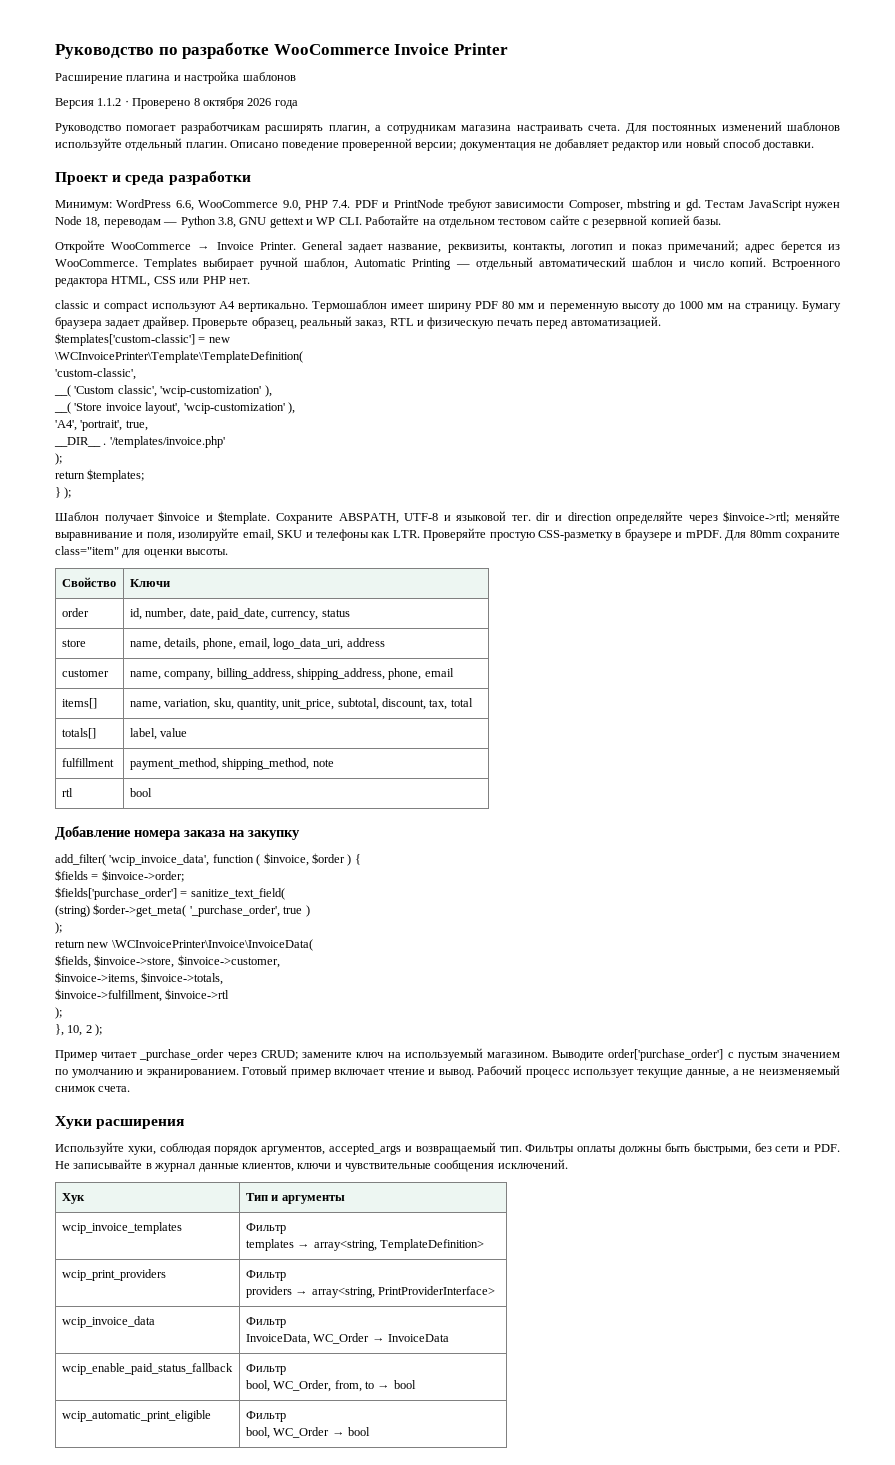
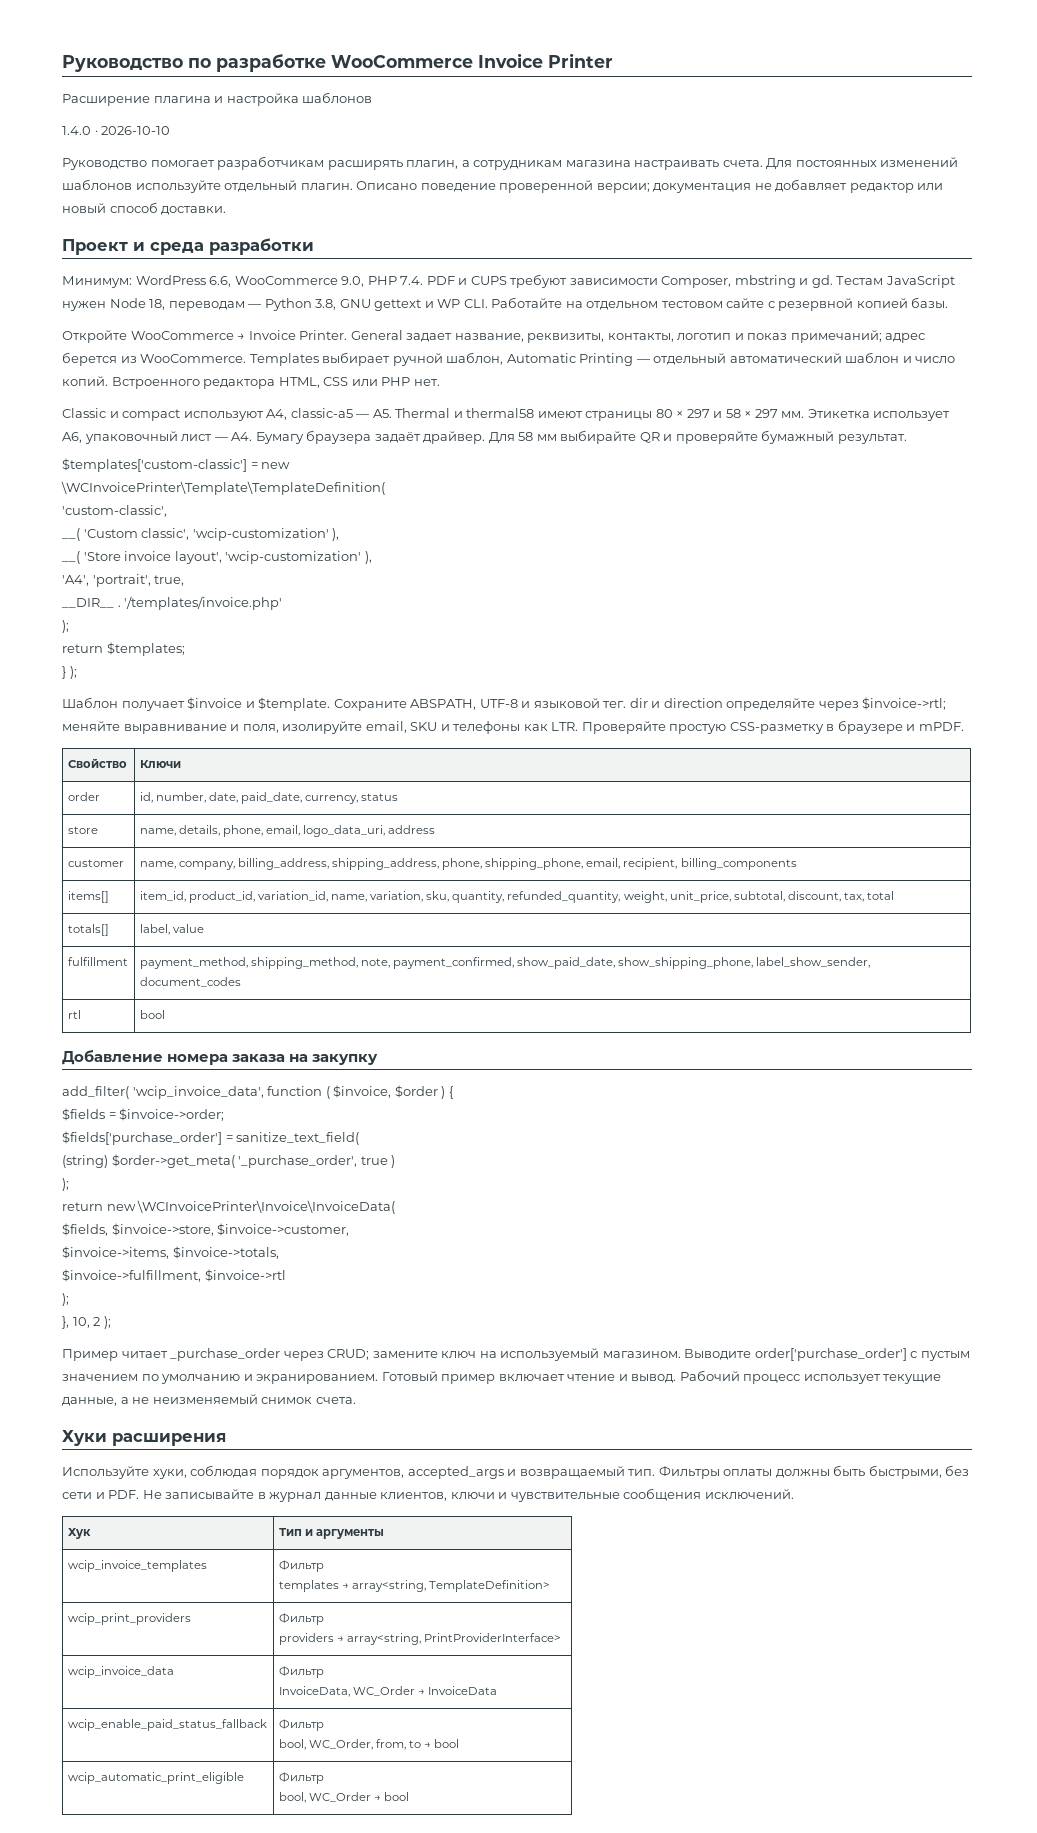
[55,97,298,109] Версия 1.1.2 · Проверено 8 октября 2026 года -> [62,126,171,135] 1.4.0 · 2026-10-10
[393,199,444,208] PrintNode -> [470,276,507,285] CUPS
[55,300,89,309] classic -> [62,408,106,418] Classic
[218,300,842,312] [55,316,661,329] A4 вертикально. Термошаблон имеет ширину PDF 80 мм и переменную высоту до 1000 мм на страницу. Бумагу браузера задает драйвер. Проверьте образец, реальный заказ, RTL и физическую печать перед автоматизацией. -> [266,408,951,421] [62,430,907,444] A4, classic-a5 — A5. Thermal и thermal58 имеют страницы 80 × 297 и 58 × 297 мм. Этикетка использует A6, упаковочный лист — A4. Бумагу браузера задаёт драйвер. Для 58 мм выбирайте QR и проверяйте бумажный результат.
[725,530,841,541] [55,546,229,558] Для 80mm сохраните class="item" для оценки высоты. -> (964, 726) none
[424,668,454,677] [61,698,97,709] email // items[] | -> [485,858,797,870] [67,891,109,903] [139,891,328,903] shipping_phone, email, recipient, billing_components // items[] | item_id, product_id, variation_id,
(279, 704) none -> [507,891,667,903] refunded_quantity, weight,
[312,759,334,767] note -> [360,957,871,969] [139,977,241,987] note, payment_confirmed, show_paid_date, show_shipping_phone, label_show_sender, document_codes

